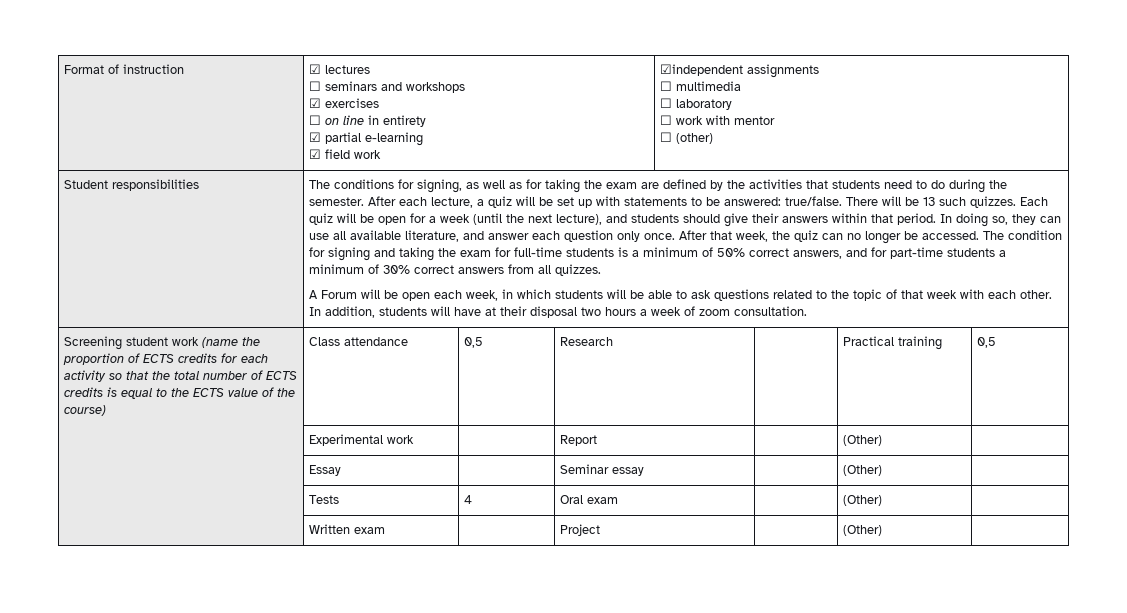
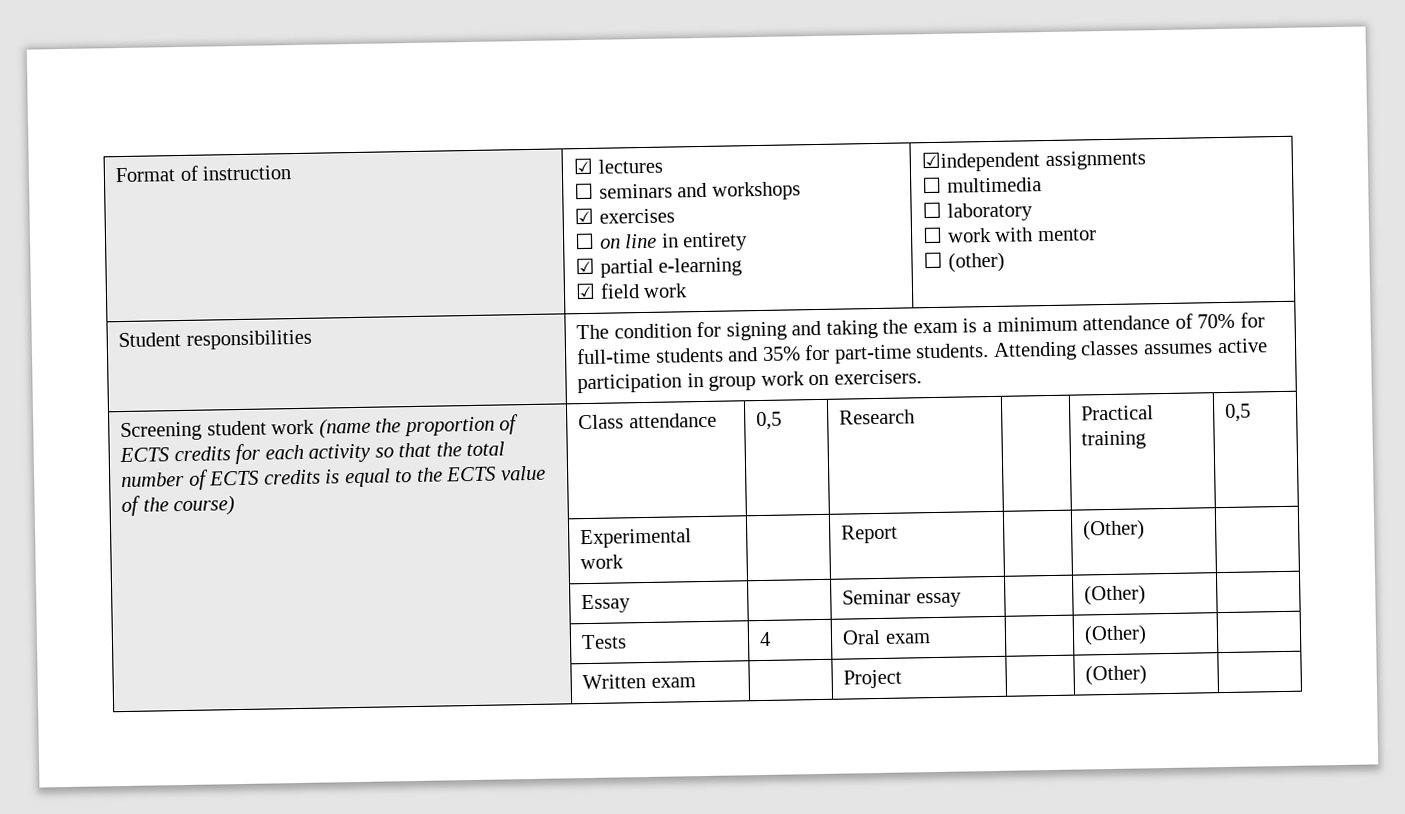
[333,179,1007,193] [308,196,1048,208] [308,213,1061,227] [308,230,1004,244] conditions for signing, as well as for taking the exam are defined by the activities that students need to do during the semester. After each lecture, a quiz will be set up with statements to be answered: true/false. There will be 13 such quizzes. Each quiz will be open for a week (until the next lecture), and students should give their answers within that period. In doing so, they can use all available literature, and answer each question only once. After that week, the quiz can no longer be accessed. The -> (610, 332) none
[494,247,1006,259] [308,264,601,276] [308,289,1052,301] [308,306,807,318] for full-time students is a minimum of 50% correct answers, and for part-time students a minimum of 30% correct answers from all quizzes. // A Forum will be open each week, in which students will be able to ask questions related to the topic of that week with each other. In addition, students will have at their disposal two hours a week of zoom consultation. -> [962,312,1265,333] [576,338,1268,365] [577,369,922,394] is a minimum attendance of 70% for full-time students and 35% for part-time students. Attending classes assumes active participation in group work on exercisers.

